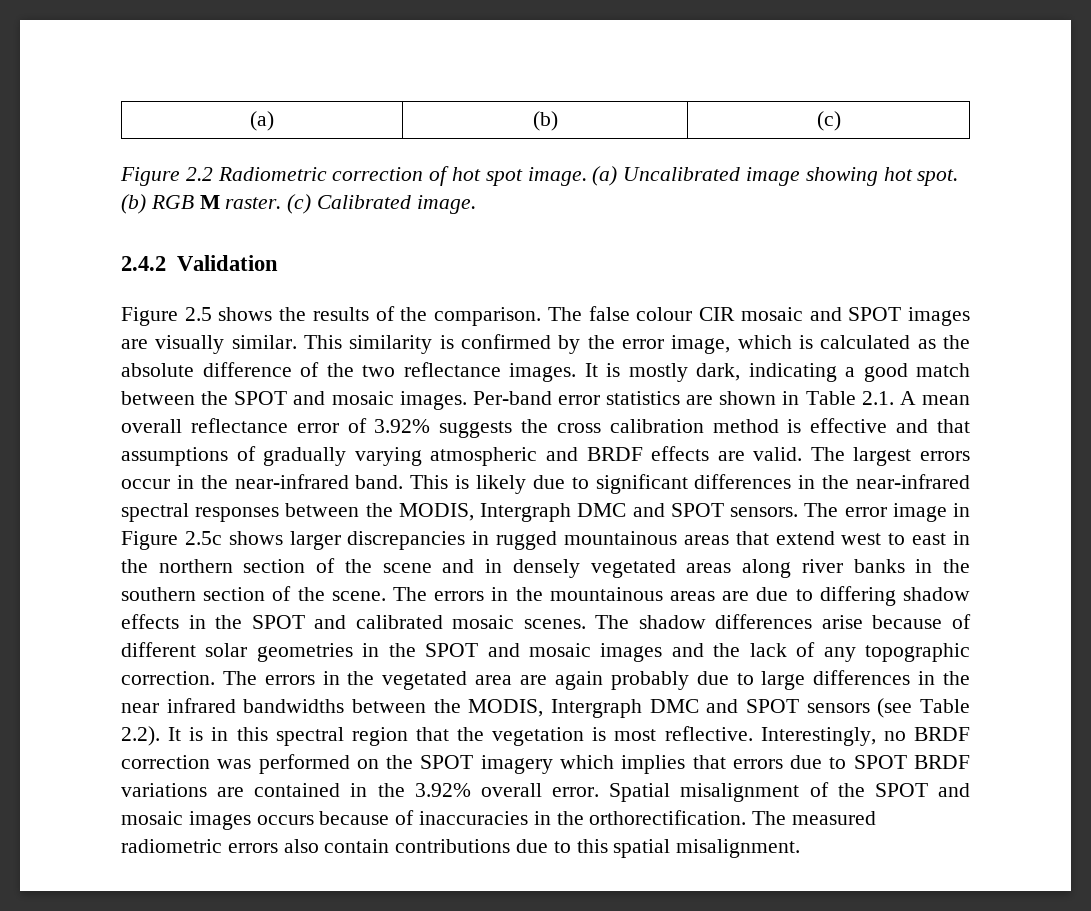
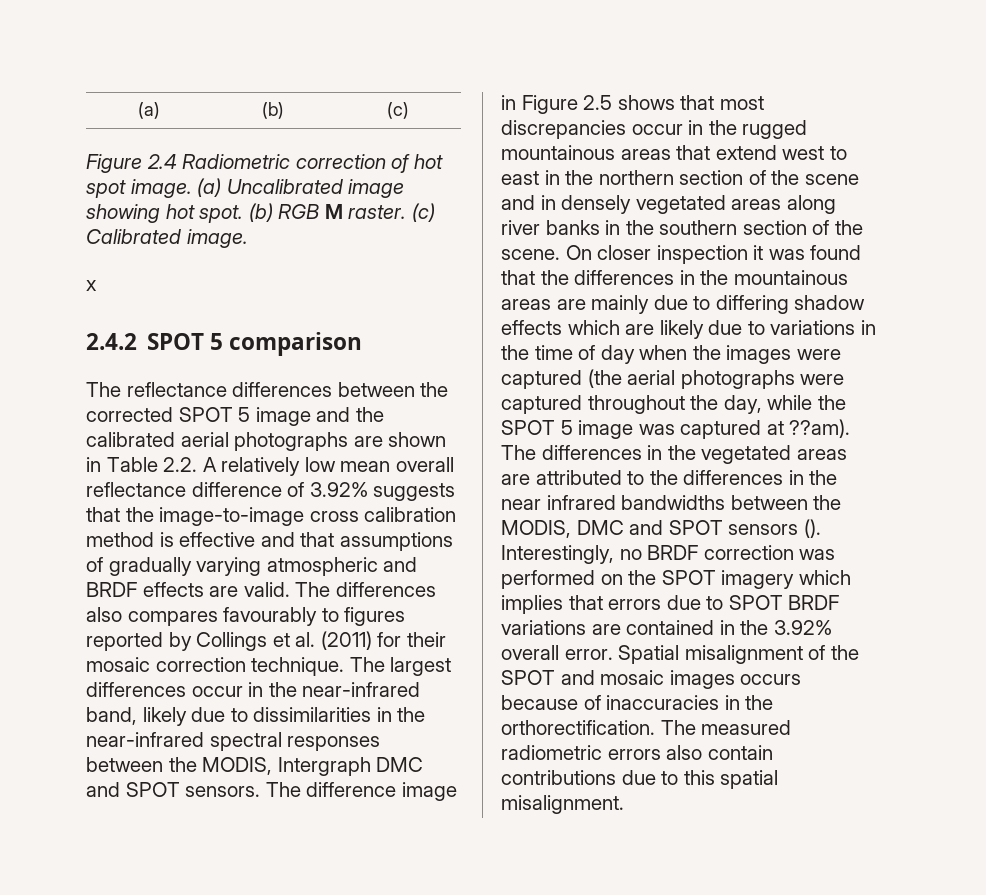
[185,167,213,181] 2.2 -> [146,154,177,169] 2.4
(476, 204) none -> [86,280,97,291] // x
[176,255,278,271] [121,306,971,326] [121,334,971,354] [121,362,970,382] [121,391,916,410] Validation // Figure 2.5 shows the results of the comparison. The false colour CIR mosaic and SPOT images are visually similar. This similarity is confirmed by the error image, which is calculated as the absolute difference of the two reflectance images. It is mostly dark, indicating a good match between the SPOT and mosaic images. Per-band error statistics are shown in Table 2.1. A -> [147,332,363,356] [86,382,449,397] [86,407,384,426] [86,432,447,451] [86,457,336,476] SPOT 5 comparison // The reflectance differences between the corrected SPOT 5 image and the calibrated aerial photographs are shown in Table 2.2. A relatively low
[296,423,339,433] error -> [191,482,282,497] difference
[521,419,549,433] the -> [86,507,305,526] that the image-to-image
[853,447,971,466] largest errors -> [335,582,436,597] [86,607,406,626] [86,631,446,651] [86,657,452,676] [86,682,186,697] differences also compares favourably to figures reported by Collings et al. (2011) for their mosaic correction technique. The largest differences
[355,474,792,494] band. This is likely due to significant differences -> [86,707,372,726] band, likely due to dissimilarities
[844,507,887,517] error -> [306,782,397,797] difference
[184,531,490,550] 2.5c shows larger discrepancies in -> [583,95,764,110] [501,120,737,139] 2.5 shows that most discrepancies occur in the
[392,587,485,601] The errors -> [565,245,862,264] [501,270,675,285] On closer inspection it was found that the differences
(750, 596) none -> [591,295,650,314] mainly
[188,614,972,629] [121,642,971,662] [121,671,806,690] in the SPOT and calibrated mosaic scenes. The shadow differences arise because of different solar geometries in the SPOT and mosaic images and the lack of any topographic correction. The errors in the vegetated area are again probably due to large -> [567,320,876,339] [501,345,841,364] [501,369,845,389] [501,395,846,414] [501,419,851,439] [501,445,847,464] [501,470,678,485] which are likely due to variations in the time of day when the images were captured (the aerial photographs were captured throughout the day, while the SPOT 5 image was captured at ??am). The differences in the vegetated areas are attributed to the
[551,699,642,718] Intergraph -> (571, 529) none
[877,698,970,718] [121,726,753,746] (see Table 2.2). It is in this spectral region that the vegetation is most reflective. -> [803,519,821,538] ().

